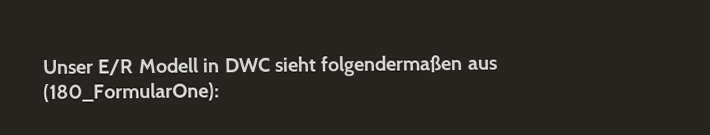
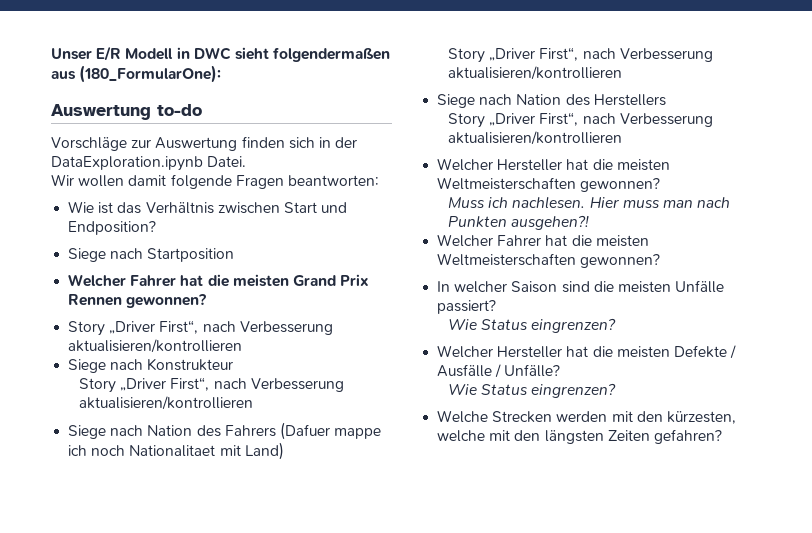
(220, 92) none -> [51,104,202,120] [51,136,358,151] [51,156,247,171] [51,174,379,189] [68,201,348,214] [68,221,157,235] [68,248,235,262] [68,274,370,287] [68,294,207,308] [68,320,333,336] [68,339,243,353] [68,358,234,373] [78,377,344,393] [78,396,253,410] [68,422,382,440] [68,442,284,460] [447,47,713,63] [447,66,622,80] [437,94,666,108] [447,112,713,128] [447,131,622,145] [437,158,670,171] [437,177,661,192] [447,196,731,209] [447,215,590,230] [437,234,649,247] [437,253,661,268] [437,280,725,293] [437,300,497,314] [447,318,617,333] [437,345,737,359] [437,364,561,378] [447,383,617,398] [437,410,736,424] [437,429,722,444] // Auswertung to-do // Vorschläge zur Auswertung finden sich in der DataExploration.ipynb Datei. // Wir wollen damit folgende Fragen beantworten: // Wie ist das Verhältnis zwischen Start und Endposition? // Siege nach Startposition // Welcher Fahrer hat die meisten Grand Prix Rennen gewonnen? // Story „Driver First“, nach Verbesserung aktualisieren/kontrollieren // Siege nach Konstrukteur // Story „Driver First“, nach Verbesserung aktualisieren/kontrollieren // Siege nach Nation des Fahrers (Dafuer mappe ich noch Nationalitaet mit Land) // Story „Driver First“, nach Verbesserung aktualisieren/kontrollieren // Siege nach Nation des Herstellers // Story „Driver First“, nach Verbesserung aktualisieren/kontrollieren // Welcher Hersteller hat die meisten Weltmeisterschaften gewonnen? // Muss ich nachlesen. Hier muss man nach Punkten ausgehen?! // Welcher Fahrer hat die meisten Weltmeisterschaften gewonnen? // In welcher Saison sind die meisten Unfälle passiert? // Wie Status eingrenzen? // Welcher Hersteller hat die meisten Defekte / Ausfälle / Unfälle? // Wie Status eingrenzen? // Welche Strecken werden mit den kürzesten, welche mit den längsten Zeiten gefahren?

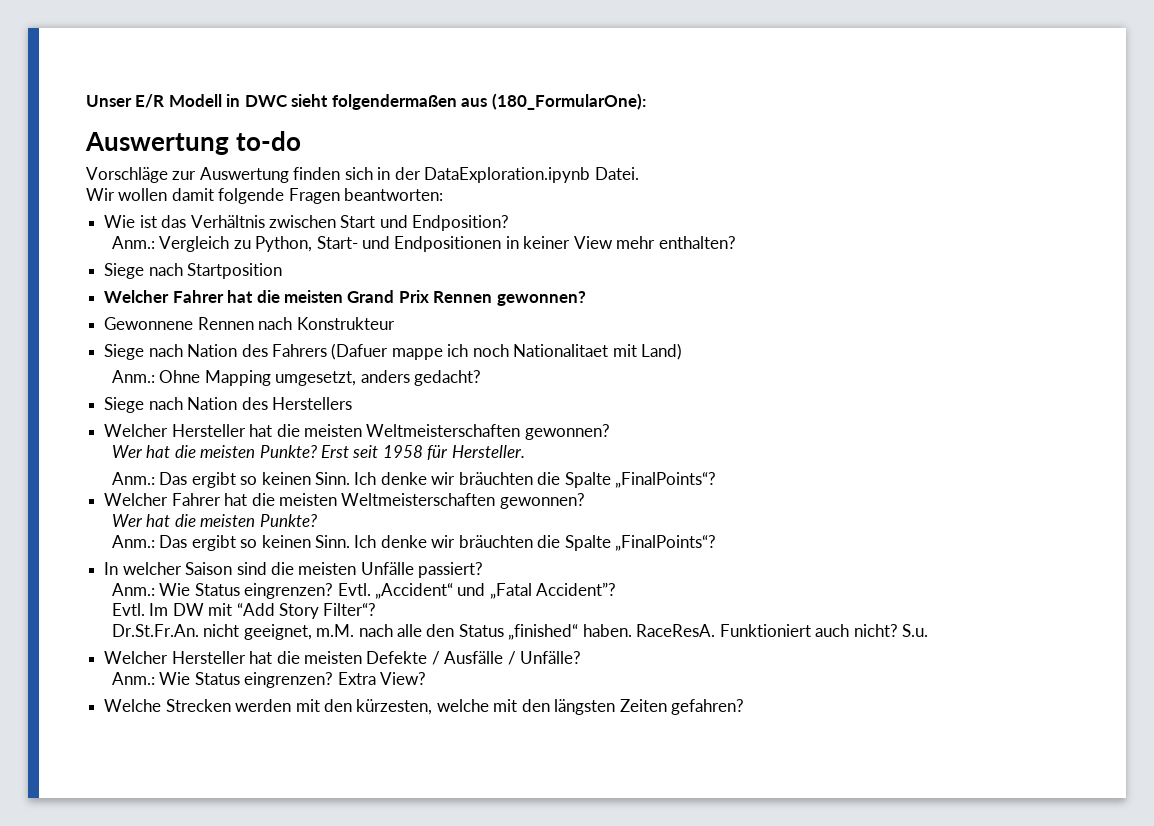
(157, 228) none -> [111,236,736,252] // Anm.: Vergleich zu Python, Start- und Endpositionen in keiner View mehr enthalten?
[68,320,333,336] [68,339,243,353] [68,358,234,373] [78,377,344,393] [78,396,253,410] Story „Driver First“, nach Verbesserung aktualisieren/kontrollieren // Siege nach Konstrukteur // Story „Driver First“, nach Verbesserung aktualisieren/kontrollieren -> [104,317,395,330] Gewonnene Rennen nach Konstrukteur
[447,47,713,63] [447,66,622,80] Story „Driver First“, nach Verbesserung aktualisieren/kontrollieren -> [111,370,481,386] Anm.: Ohne Mapping umgesetzt, anders gedacht?
[447,112,713,128] [447,131,622,145] // Story „Driver First“, nach Verbesserung aktualisieren/kontrollieren -> (352, 403) none
[447,196,731,209] [447,215,590,230] Muss ich nachlesen. Hier muss man nach Punkten ausgehen?! -> [111,445,525,460] [111,472,717,488] Wer hat die meisten Punkte? Erst seit 1958 für Hersteller. // Anm.: Das ergibt so keinen Sinn. Ich denke wir bräuchten die Spalte „FinalPoints“?
(661, 261) none -> [111,514,317,527] [111,535,717,551] // Wer hat die meisten Punkte? // Anm.: Das ergibt so keinen Sinn. Ich denke wir bräuchten die Spalte „FinalPoints“?
[447,318,617,333] Wie Status eingrenzen? -> [111,582,617,599] [111,603,377,619] [111,624,929,640] Anm.: Wie Status eingrenzen? Evtl. „Accident“ und „Fatal Accident”? // Evtl. Im DW mit “Add Story Filter“? // Dr.St.Fr.An. nicht geeignet, m.M. nach alle den Status „finished“ haben. RaceResA. Funktioniert auch nicht? S.u.
[447,383,617,398] Wie Status eingrenzen? -> [111,672,426,688] Anm.: Wie Status eingrenzen? Extra View?

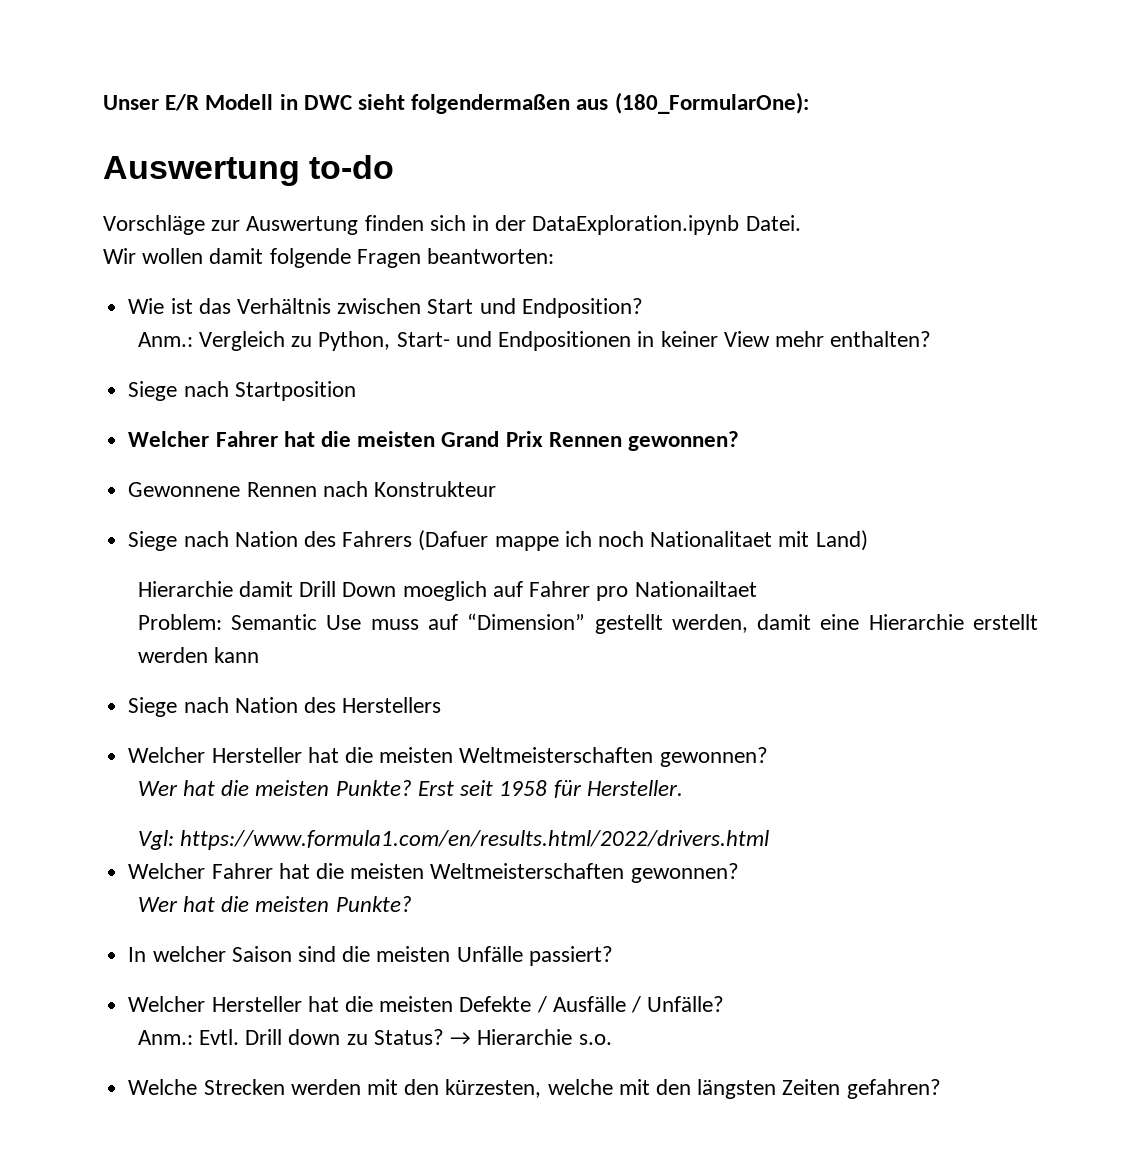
[111,370,481,386] Anm.: Ohne Mapping umgesetzt, anders gedacht? -> [137,581,757,601] [137,613,1039,634] [137,647,260,663] Hierarchie damit Drill Down moeglich auf Fahrer pro Nationailtaet // Problem: Semantic Use muss auf “Dimension” gestellt werden, damit eine Hierarchie erstellt werden kann
[111,472,717,488] Anm.: Das ergibt so keinen Sinn. Ich denke wir bräuchten die Spalte „FinalPoints“? -> [137,830,770,850] Vgl: https://www.formula1.com/en/results.html/2022/drivers.html
[111,535,717,551] // Anm.: Das ergibt so keinen Sinn. Ich denke wir bräuchten die Spalte „FinalPoints“? -> (412, 904) none
[111,582,617,599] [111,603,377,619] [111,624,929,640] // Anm.: Wie Status eingrenzen? Evtl. „Accident“ und „Fatal Accident”? // Evtl. Im DW mit “Add Story Filter“? // Dr.St.Fr.An. nicht geeignet, m.M. nach alle den Status „finished“ haben. RaceResA. Funktioniert auch nicht? S.u. -> (613, 956) none
[159,672,426,688] Wie Status eingrenzen? Extra View? -> [199,1029,612,1045] Evtl. Drill down zu Status? → Hierarchie s.o.

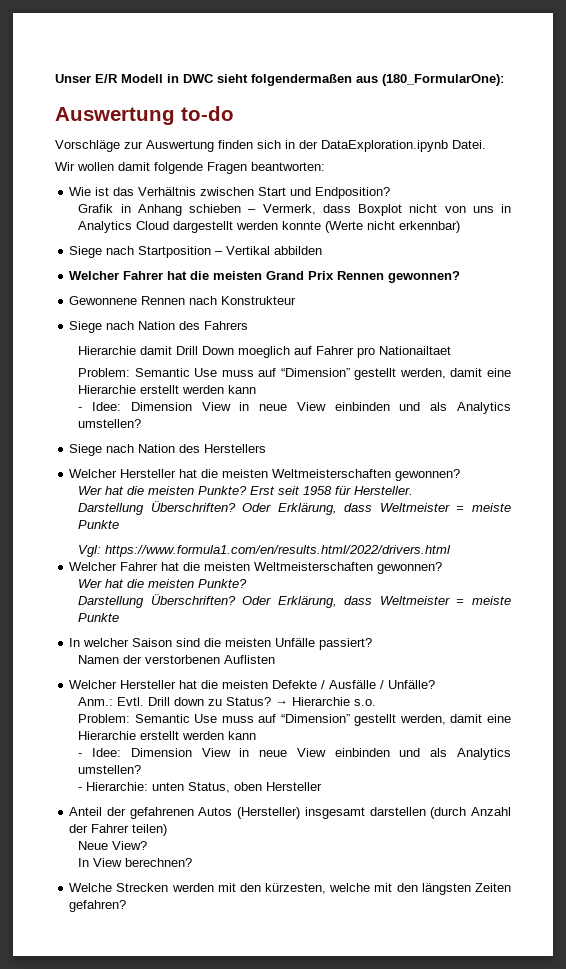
[137,331,932,351] Anm.: Vergleich zu Python, Start- und Endpositionen in keiner View mehr enthalten? -> [78,204,511,216] [78,221,461,233] Grafik in Anhang schieben – Vermerk, dass Boxplot nicht von uns in Analytics Cloud dargestellt werden konnte (Werte nicht erkennbar)
(356, 391) none -> [215,246,323,255] – Vertikal abbilden
[418,530,868,551] (Dafuer mappe ich noch Nationalitaet mit Land) -> (249, 325) none
(260, 655) none -> [78,402,511,414] [78,419,142,428] // - Idee: Dimension View in neue View einbinden und als Analytics umstellen?
(683, 788) none -> [78,501,511,515] [78,520,120,529] // Darstellung Überschriften? Oder Erklärung, dass Weltmeister = meiste Punkte
(412, 904) none -> [78,594,511,608] [78,613,120,622] // Darstellung Überschriften? Oder Erklärung, dass Weltmeister = meiste Punkte
(613, 956) none -> [78,655,276,664] // Namen der verstorbenen Auflisten
(612, 1039) none -> [78,714,512,726] [78,731,257,740] [78,748,511,760] [78,765,142,774] [78,782,323,793] [69,807,511,819] [69,824,168,836] [78,841,148,850] [78,858,193,867] // Problem: Semantic Use muss auf “Dimension” gestellt werden, damit eine Hierarchie erstellt werden kann // - Idee: Dimension View in neue View einbinden und als Analytics umstellen? // - Hierarchie: unten Status, oben Hersteller // Anteil der gefahrenen Autos (Hersteller) insgesamt darstellen (durch Anzahl der Fahrer teilen) // Neue View? // In View berechnen?

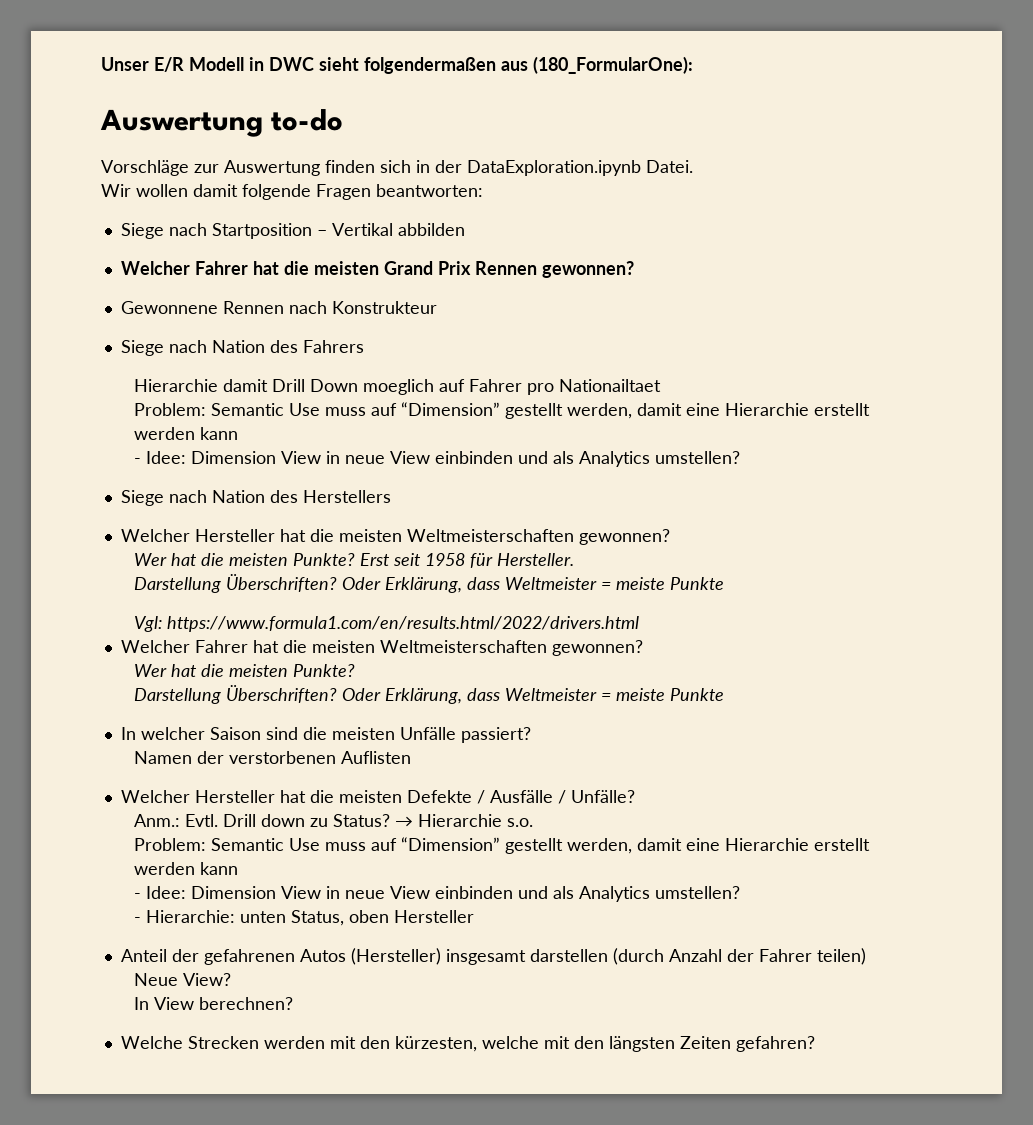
[69,187,391,199] [78,204,511,216] [78,221,461,233] // Wie ist das Verhältnis zwischen Start und Endposition? // Grafik in Anhang schieben – Vermerk, dass Boxplot nicht von uns in Analytics Cloud dargestellt werden konnte (Werte nicht erkennbar) -> (483, 190) none

